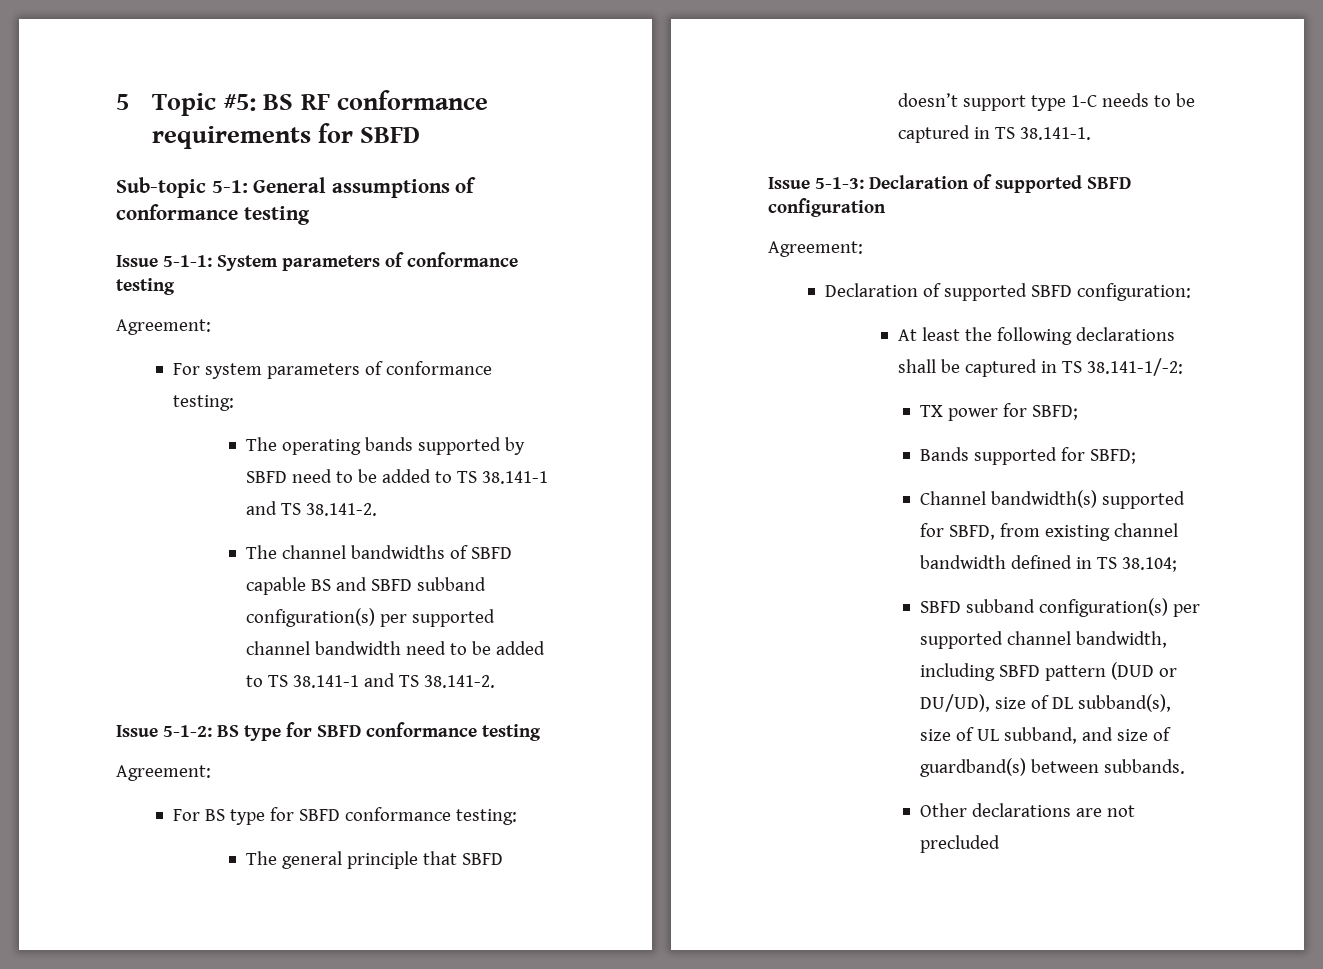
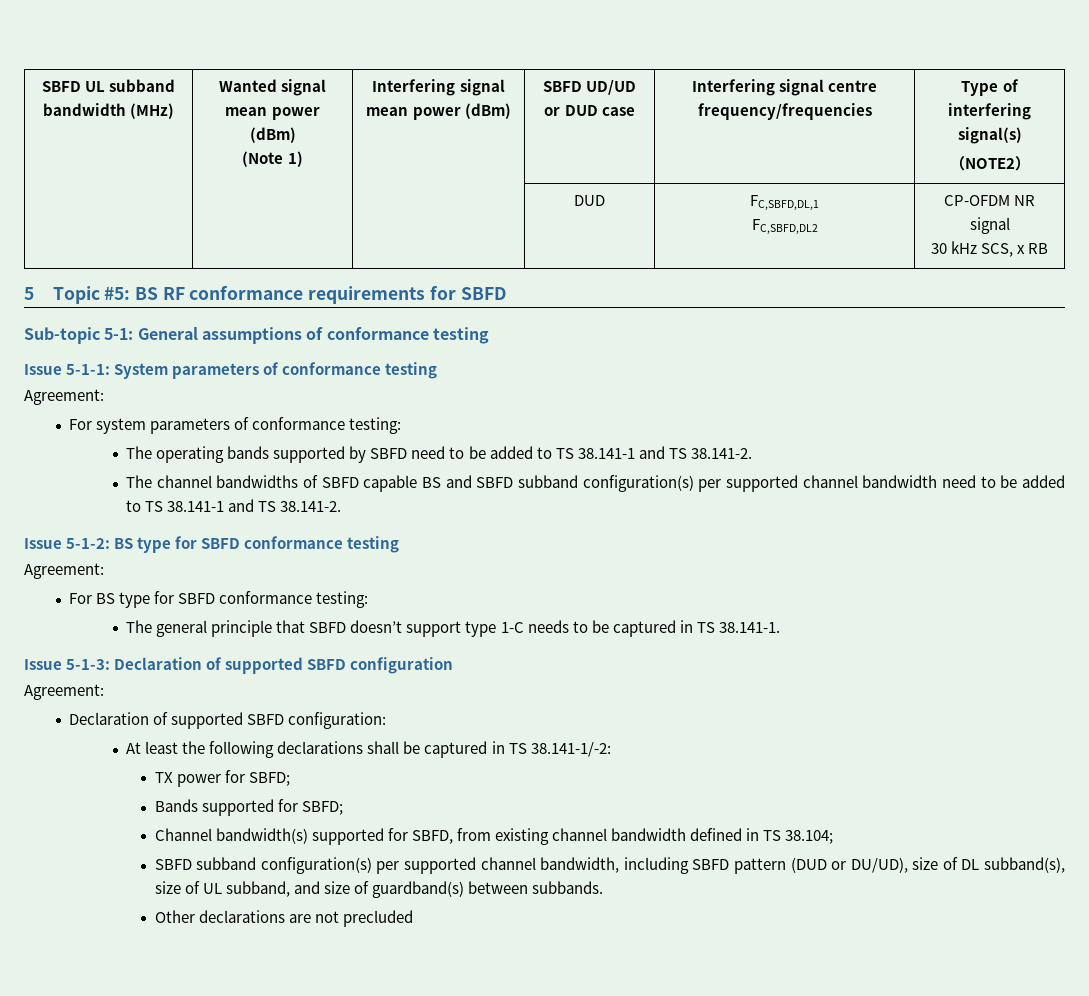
(116, 102) none -> [41,79,176,92] [42,103,175,119] [218,79,327,96] [225,107,320,120] [249,127,296,143] [242,151,303,167] [372,79,505,96] [366,103,511,120] [542,80,637,95] [544,105,635,116] [691,79,878,96] [697,103,872,120] [961,79,1019,96] [948,103,1031,120] [957,127,1022,144] [949,156,1030,171] [574,195,605,206] [750,195,819,210] [751,219,818,234] [943,195,1036,206] [969,217,1010,234] [930,241,1049,257] SBFD UL subband bandwidth (MHz) | Wanted signal mean power (dBm) // (Note 1) | Interfering signal mean power (dBm) | SBFD UD/UD or DUD case | Interfering signal centre frequency/frequencies | Type of interfering signal(s) // （NOTE2） // | | | DUD | FC,SBFD,DL,1 // FC,SBFD,DL2 | CP-OFDM NR signal // 30 kHz SCS, x RB //

